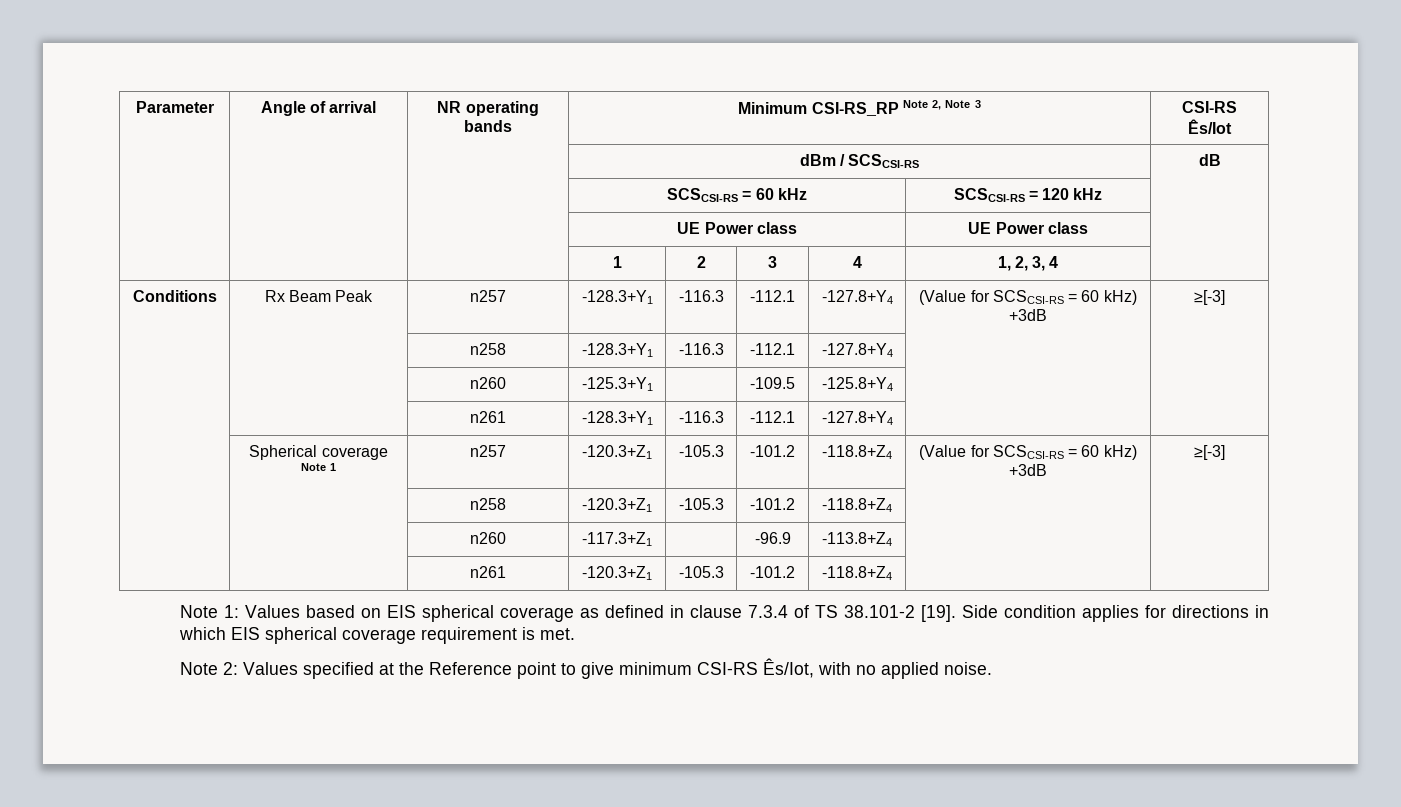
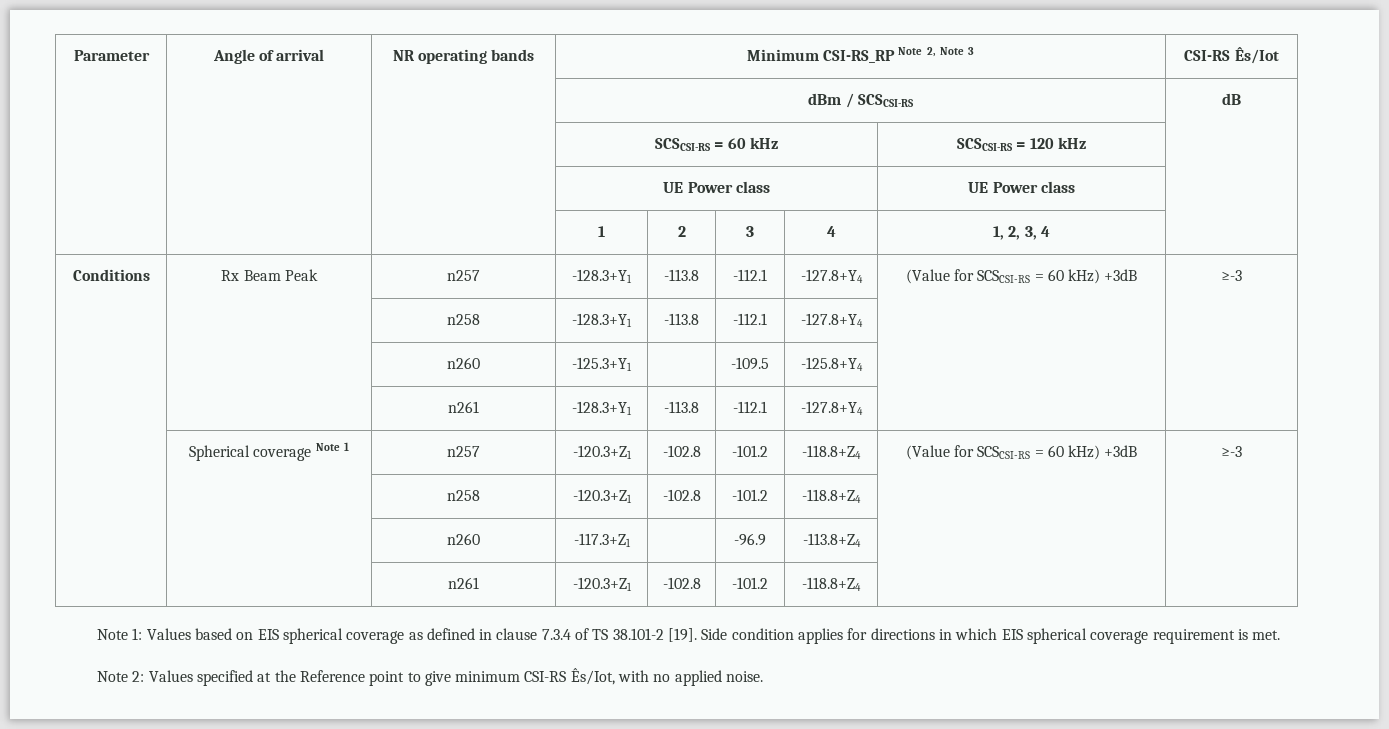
[678,290,724,302] -116.3 -> [664,269,699,281] -113.8
[1194,290,1225,305] ≥[-3] -> [1221,270,1242,281] ≥-3
[678,343,724,355] -116.3 -> [664,313,699,325] -113.8
[678,411,724,423] -116.3 -> [664,401,699,413] -113.8
[678,445,724,457] -105.3 -> [662,445,701,457] -102.8
[1194,445,1225,460] ≥[-3] -> [1221,446,1242,457] ≥-3
[678,498,724,510] -105.3 -> [662,489,701,501] -102.8
[678,566,724,578] -105.3 -> [662,577,701,589] -102.8

